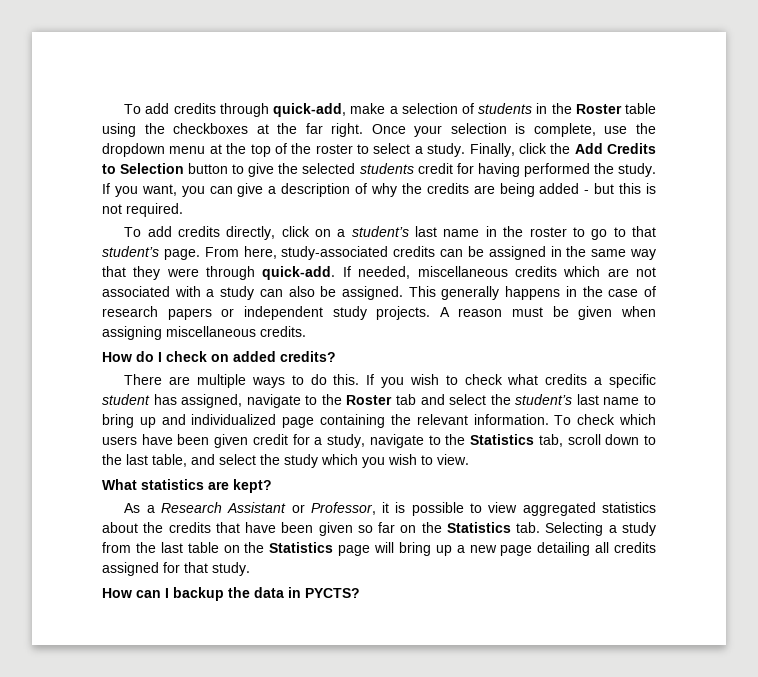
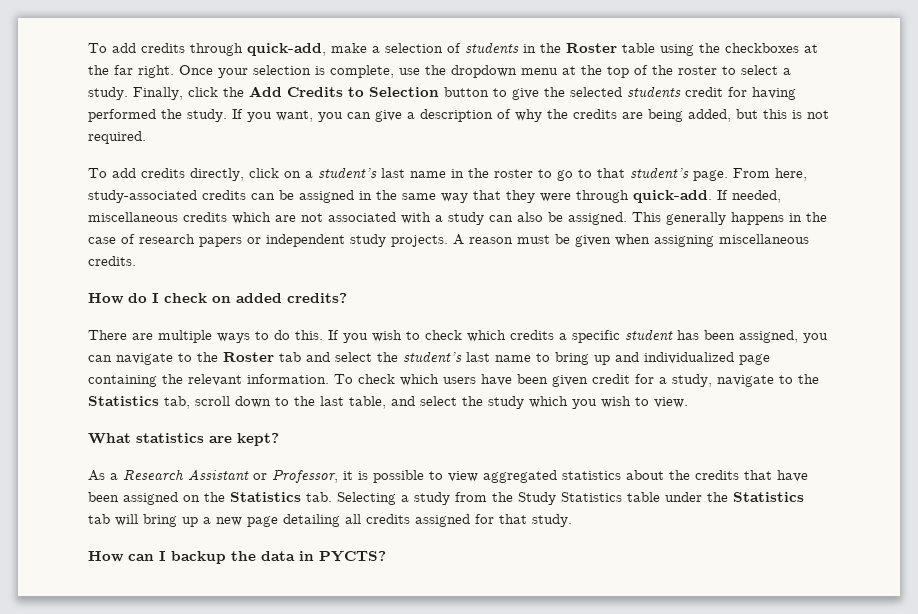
[539,183,590,194] added - -> [688,109,731,122] added,
[507,374,539,385] what -> [467,330,506,342] which
[181,394,243,408] assigned, -> [704,330,828,343] [88,355,112,362] been assigned, you can
[318,522,396,536] given so far -> [123,492,178,505] assigned
[160,542,371,556] last table on the Statistics page -> [518,492,804,505] [88,514,110,524] Study Statistics table under the Statistics tab

